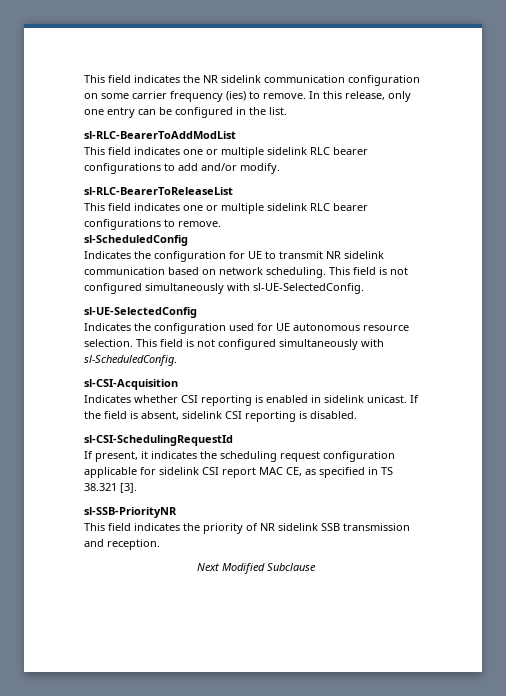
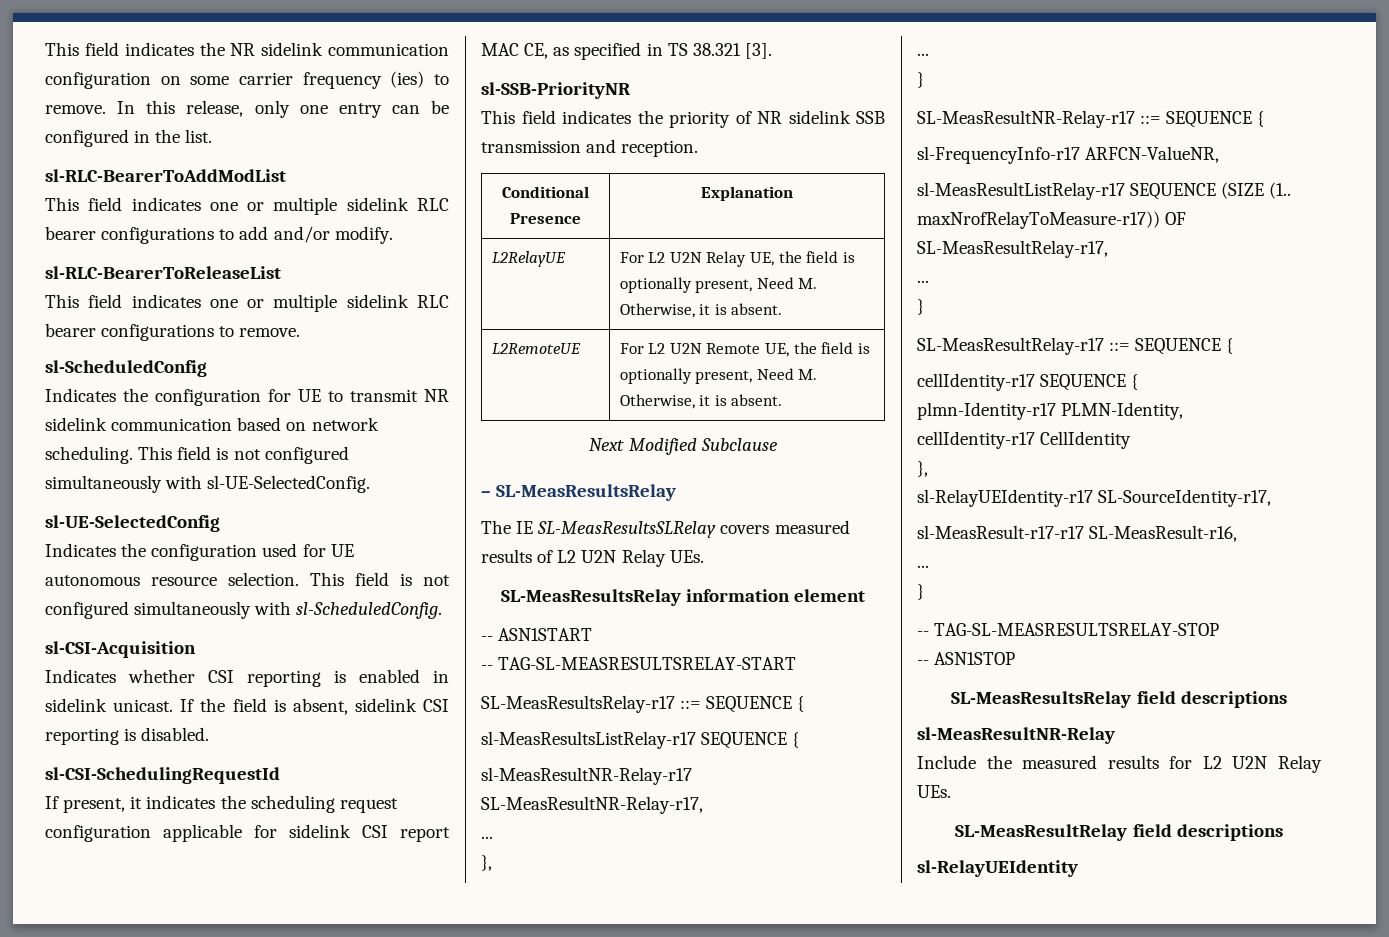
[196,563,316,574] // Next Modified Subclause -> [502,186,589,198] [510,213,581,224] [701,186,793,201] [491,251,566,267] [619,251,855,267] [619,277,818,293] [619,303,783,318] [491,343,581,354] [619,342,870,357] [619,368,818,384] [619,394,783,409] [589,438,778,455] [481,484,677,501] [481,520,850,538] [481,549,704,567] [500,589,866,606] [481,628,593,641] [481,657,797,670] [481,695,805,713] [481,731,800,749] [481,767,692,785] [481,796,703,814] [481,836,493,839] [481,855,492,871] [917,53,929,56] [917,72,924,88] [917,110,1265,128] [917,146,1220,164] [917,182,1292,200] [917,211,1187,229] [917,240,1108,258] [917,280,929,283] [917,299,924,315] [917,337,1234,355] [917,373,1139,391] [917,402,1184,420] [917,431,1132,449] [917,461,928,477] [917,489,1272,507] [917,525,1238,542] [917,565,929,568] [917,584,924,600] [917,623,1220,636] [917,652,1016,665] [951,691,1287,708] [917,727,1115,744] [917,755,1322,773] [917,785,951,798] [955,824,1283,841] [917,860,1078,877] // Conditional Presence | Explanation // L2RelayUE | For L2 U2N Relay UE, the field is optionally present, Need M. Otherwise, it is absent. // L2RemoteUE | For L2 U2N Remote UE, the field is optionally present, Need M. Otherwise, it is absent. // Next Modified Subclause // – SL-MeasResultsRelay // The IE SL-MeasResultsSLRelay covers measured results of L2 U2N Relay UEs. // SL-MeasResultsRelay information element // -- ASN1START // -- TAG-SL-MEASRESULTSRELAY-START // SL-MeasResultsRelay-r17 ::= SEQUENCE { // sl-MeasResultsListRelay-r17 SEQUENCE { // sl-MeasResultNR-Relay-r17 SL-MeasResultNR-Relay-r17, // ... // }, // ... // } // SL-MeasResultNR-Relay-r17 ::= SEQUENCE { // sl-FrequencyInfo-r17 ARFCN-ValueNR, // sl-MeasResultListRelay-r17 SEQUENCE (SIZE (1.. maxNrofRelayToMeasure-r17)) OF SL-MeasResultRelay-r17, // ... // } // SL-MeasResultRelay-r17 ::= SEQUENCE { // cellIdentity-r17 SEQUENCE { // plmn-Identity-r17 PLMN-Identity, // cellIdentity-r17 CellIdentity // }, // sl-RelayUEIdentity-r17 SL-SourceIdentity-r17, // sl-MeasResult-r17-r17 SL-MeasResult-r16, // ... // } // -- TAG-SL-MEASRESULTSRELAY-STOP // -- ASN1STOP // SL-MeasResultsRelay field descriptions // sl-MeasResultNR-Relay // Include the measured results for L2 U2N Relay UEs. // SL-MeasResultRelay field descriptions // sl-RelayUEIdentity

